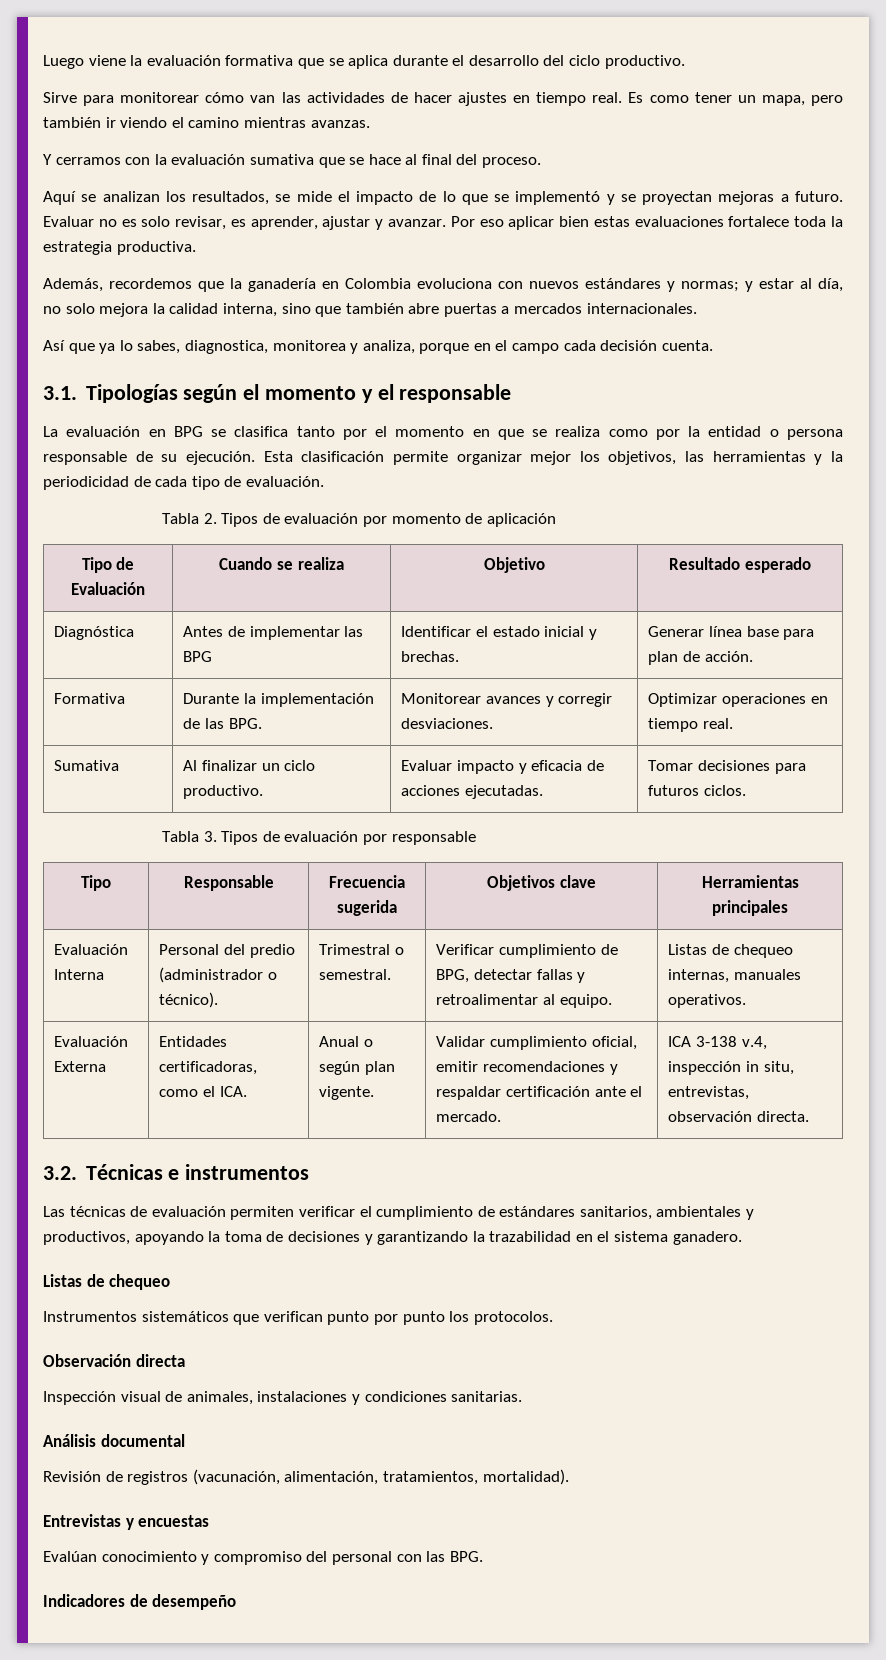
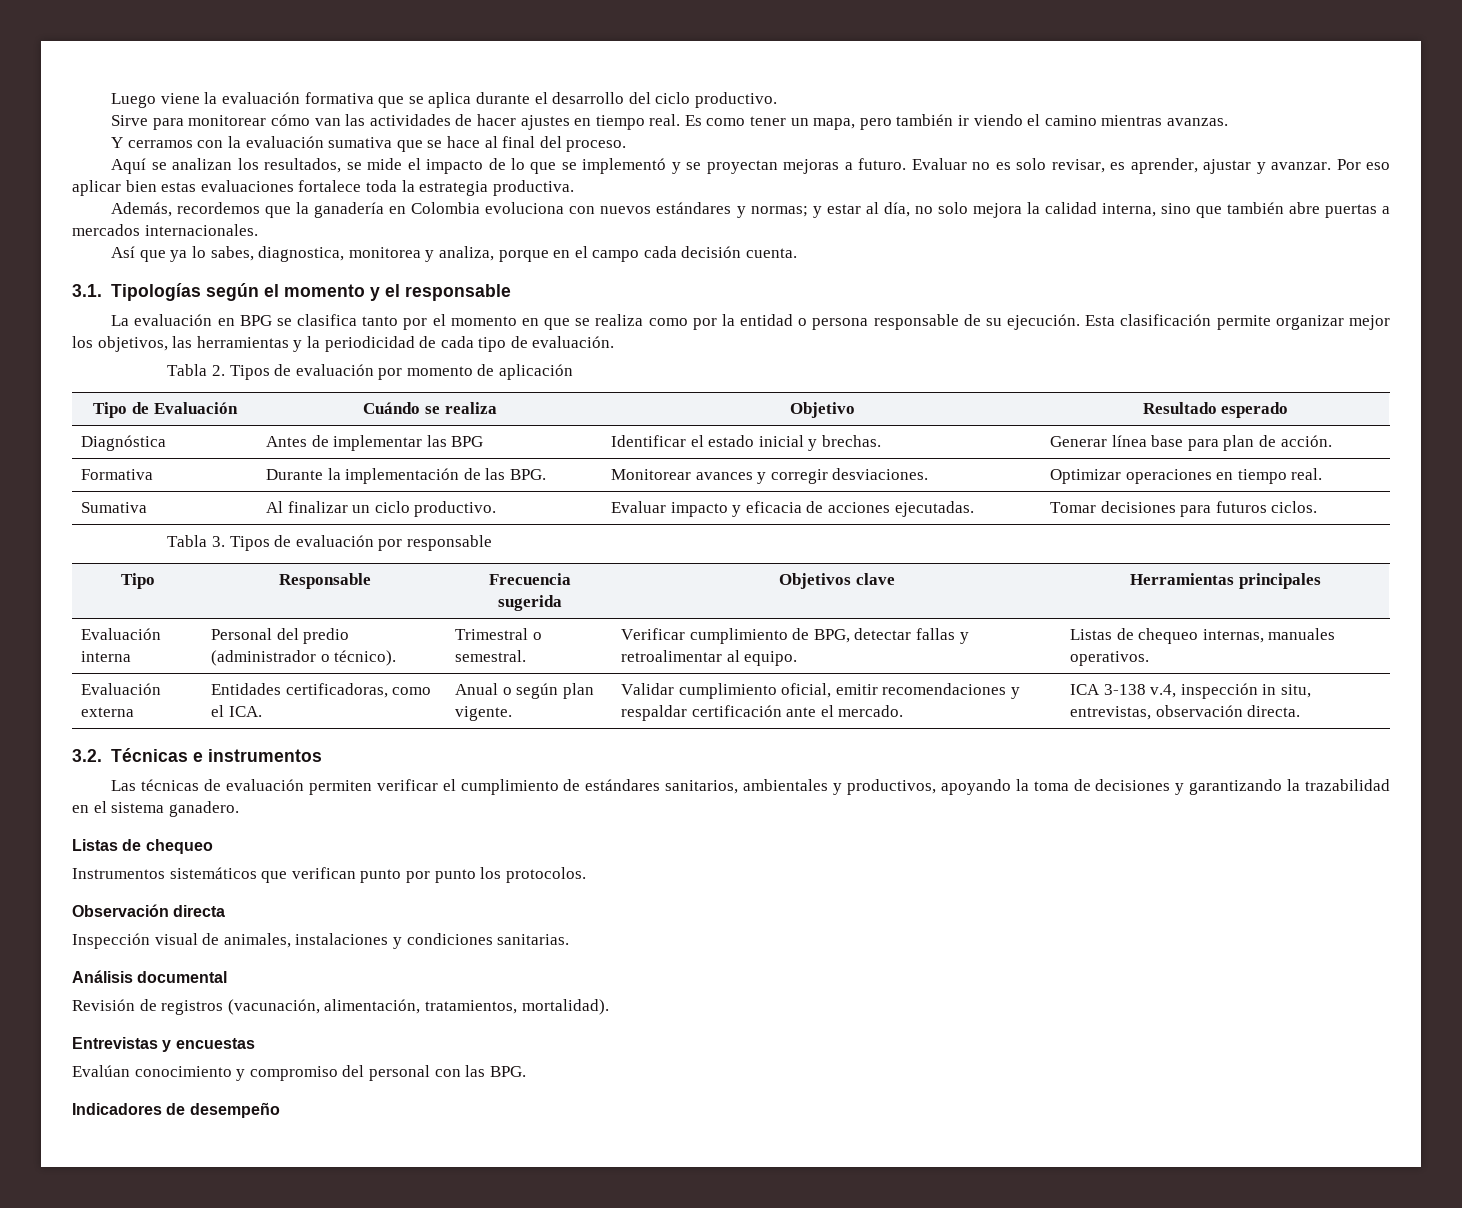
[219,557,273,570] Cuando -> [363,402,421,414] Cuándo
[54,969,105,980] Interna -> [81,651,132,662] interna
[54,1061,107,1072] Externa -> [81,707,135,717] externa

